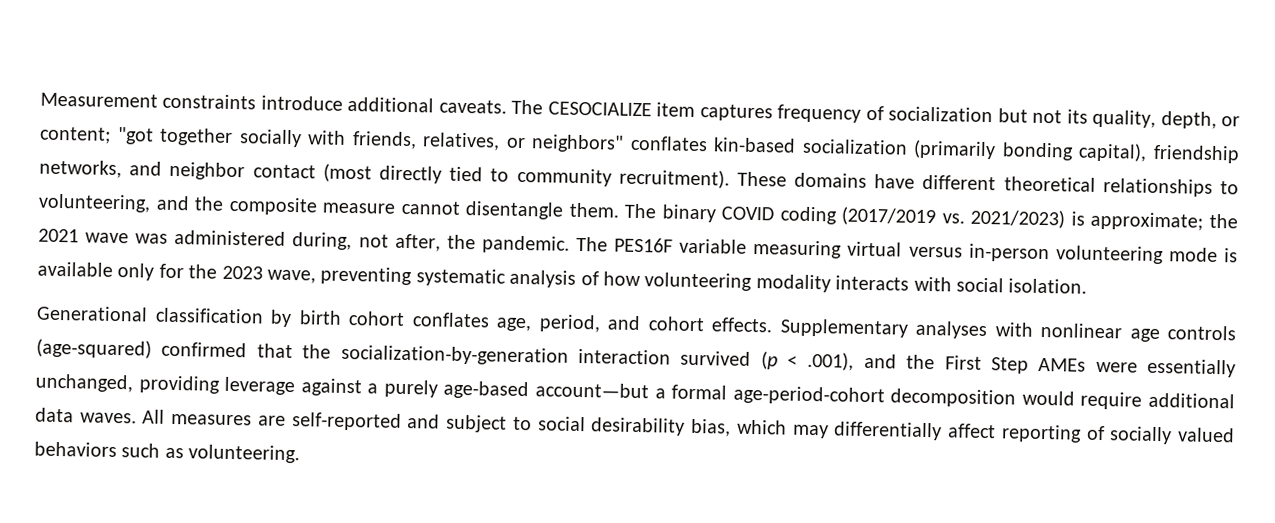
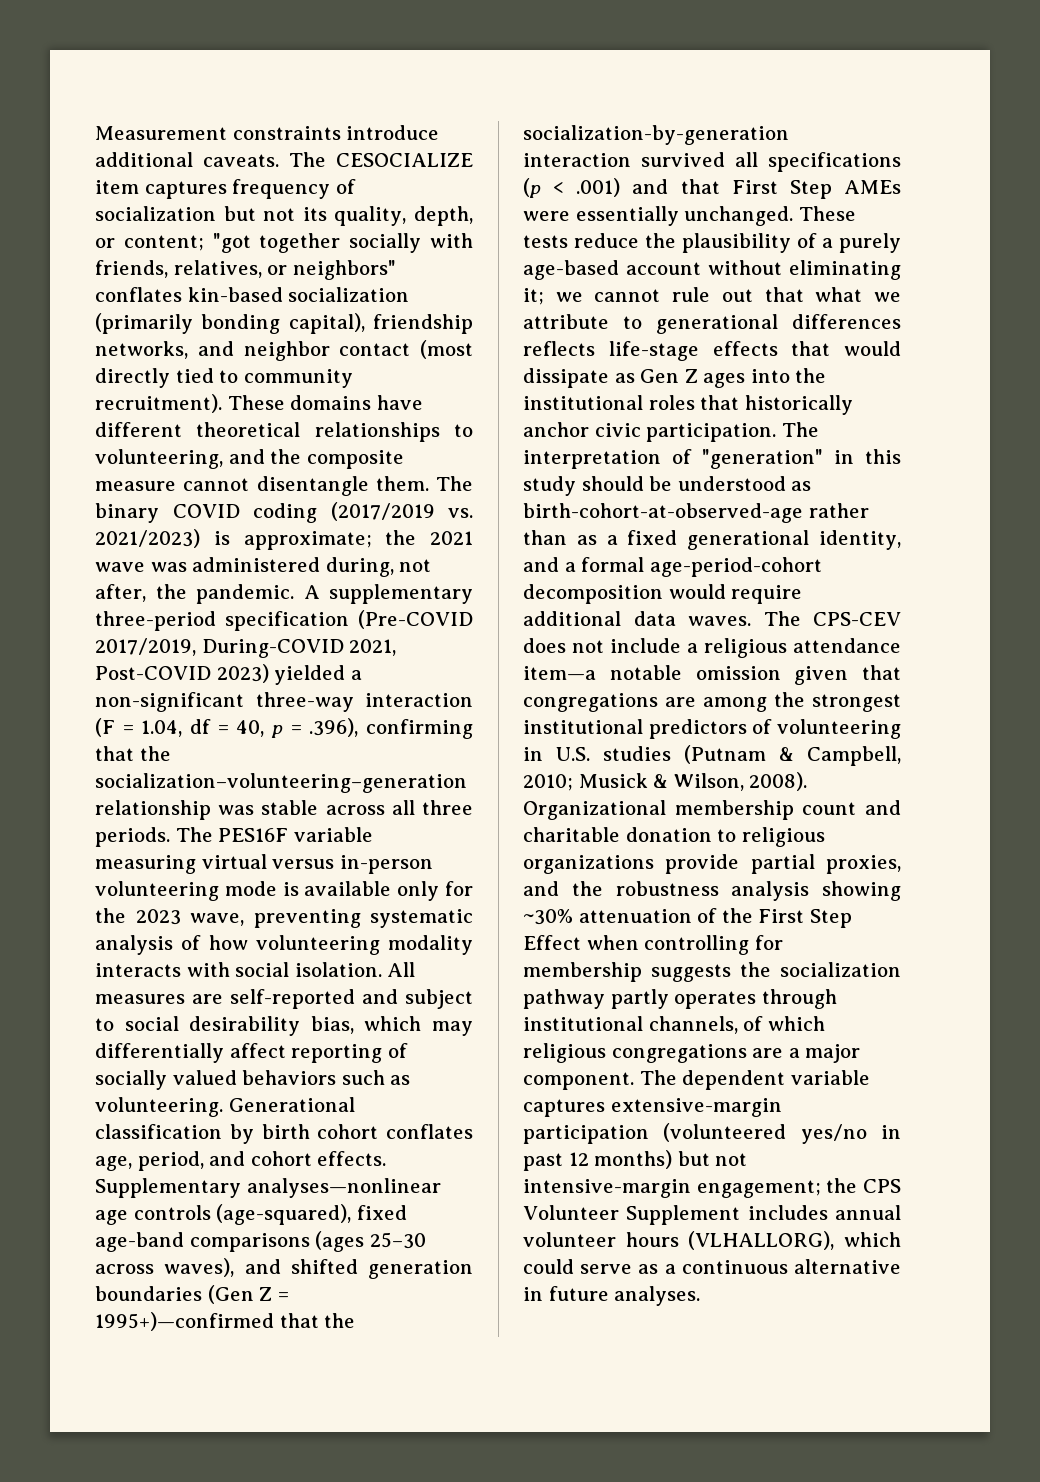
(570, 244) none -> [303,584,473,604] [95,610,473,631] [95,638,397,658] [95,664,362,685] [95,692,473,712] [95,718,473,739] [95,746,171,761] [95,773,467,793] [95,800,473,820] [95,827,170,847] A supplementary three-period specification (Pre-COVID 2017/2019, During-COVID 2021, Post-COVID 2023) yielded a non-significant three-way interaction (F = 1.04, df = 40, p = .396), confirming that the socialization–volunteering–generation relationship was stable across all three periods.
[36,305,1236,343] [36,338,1236,378] [35,373,1235,410] [35,407,137,424] // Generational classification by birth cohort conflates age, period, and cohort effects. Supplementary analyses with nonlinear age controls (age-squared) confirmed that the socialization-by-generation interaction survived (p < .001), and the First Step AMEs were essentially unchanged, providing leverage against a purely age-based account—but a formal age-period-cohort decomposition would require additional data waves. -> (382, 969) none
(301, 454) none -> [228,1097,355,1112] [95,1124,473,1144] [95,1151,387,1171] [95,1178,441,1198] [95,1204,407,1225] [95,1231,426,1252] [95,1258,473,1279] [95,1285,289,1304] [95,1312,356,1331] [523,125,789,145] [523,152,901,172] [523,178,901,199] [523,206,856,226] [523,233,901,253] [523,260,901,280] [523,287,901,305] [523,314,901,334] [523,341,901,361] [523,368,827,388] [523,395,853,415] [523,422,819,442] [523,449,901,469] [523,476,812,496] [523,503,869,523] [523,530,901,550] [523,557,822,577] [523,584,803,604] [523,611,901,626] [523,638,901,658] [523,665,901,685] [523,692,901,712] [523,719,901,739] [523,745,901,766] [523,772,808,791] [523,800,901,820] [523,827,825,847] [523,854,901,874] [523,881,901,901] [523,908,852,928] [523,935,783,955] [523,962,901,982] [523,989,837,1009] [523,1016,825,1034] [523,1043,861,1063] [523,1070,870,1090] [523,1098,782,1117] [523,1123,901,1144] [523,1150,748,1171] [523,1178,901,1198] [523,1205,901,1225] [523,1231,901,1250] [523,1259,901,1274] [523,1286,701,1306] Generational classification by birth cohort conflates age, period, and cohort effects. Supplementary analyses—nonlinear age controls (age-squared), fixed age-band comparisons (ages 25–30 across waves), and shifted generation boundaries (Gen Z = 1995+)—confirmed that the socialization-by-generation interaction survived all specifications (p < .001) and that First Step AMEs were essentially unchanged. These tests reduce the plausibility of a purely age-based account without eliminating it; we cannot rule out that what we attribute to generational differences reflects life-stage effects that would dissipate as Gen Z ages into the institutional roles that historically anchor civic participation. The interpretation of "generation" in this study should be understood as birth-cohort-at-observed-age rather than as a fixed generational identity, and a formal age-period-cohort decomposition would require additional data waves. The CPS-CEV does not include a religious attendance item—a notable omission given that congregations are among the strongest institutional predictors of volunteering in U.S. studies (Putnam & Campbell, 2010; Musick & Wilson, 2008). Organizational membership count and charitable donation to religious organizations provide partial proxies, and the robustness analysis showing ~30% attenuation of the First Step Effect when controlling for membership suggests the socialization pathway partly operates through institutional channels, of which religious congregations are a major component. The dependent variable captures extensive-margin participation (volunteered yes/no in past 12 months) but not intensive-margin engagement; the CPS Volunteer Supplement includes annual volunteer hours (VLHALLORG), which could serve as a continuous alternative in future analyses.

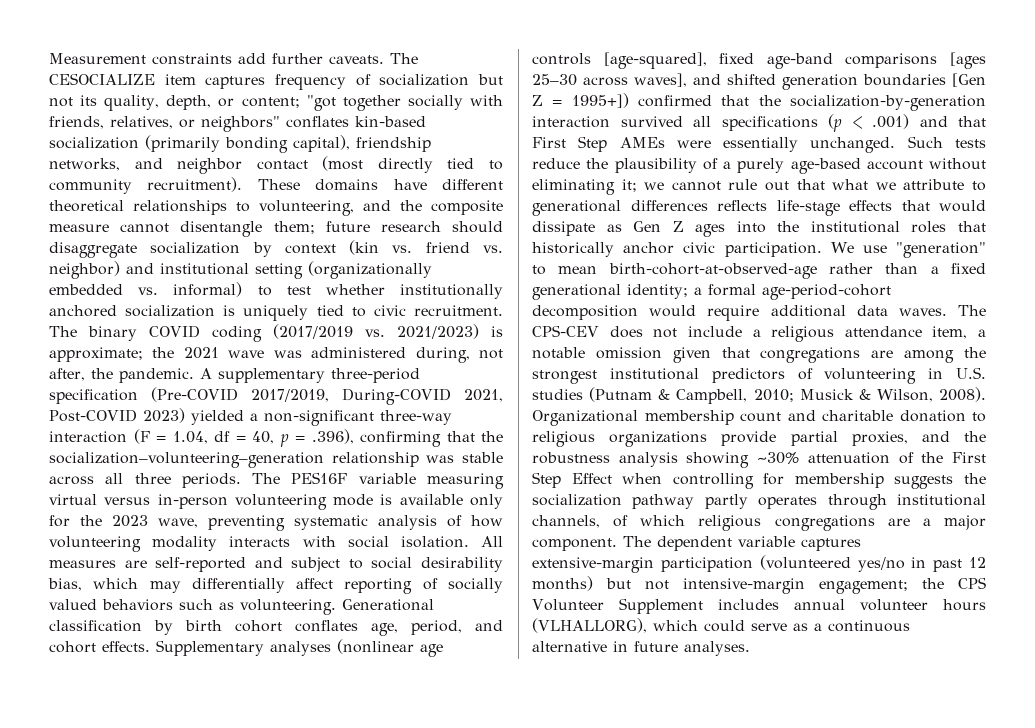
[346,125,440,140] [95,152,193,167] introduce additional -> [238,53,323,64] add further
[375,476,429,491] them. -> [273,221,504,234] [49,240,503,258] [49,261,432,279] [49,282,503,299] [49,305,504,321] them; future research should disaggregate socialization by context (kin vs. friend vs. neighbor) and institutional setting (organizationally embedded vs. informal) to test whether institutionally anchored socialization is uniquely tied to civic recruitment.
[246,1178,441,1198] analyses—nonlinear -> [270,639,414,656] analyses (nonlinear
[216,1204,352,1225] (age-squared), -> [603,52,707,69] [age-squared],
[315,1231,365,1252] (ages -> [950,52,986,69] [ages
[164,1258,235,1277] waves), -> [634,73,687,87] waves],
[207,1285,254,1304] (Gen -> [952,73,986,87] [Gen
[95,1312,274,1331] 1995+)—confirmed -> [571,93,712,108] 1995+]) confirmed
[798,206,856,221] These -> [907,136,943,148] Such
[781,422,819,437] [523,449,901,469] [523,476,812,496] The interpretation of "generation" in this study should be understood as -> [830,242,986,258] [532,265,598,275] We use "generation" to mean
[576,535,597,545] as -> (919, 268) none
[819,530,901,550] [523,557,559,572] identity, and -> [627,284,688,299] identity;
[523,666,596,680] item—a -> [932,326,986,339] item, a

